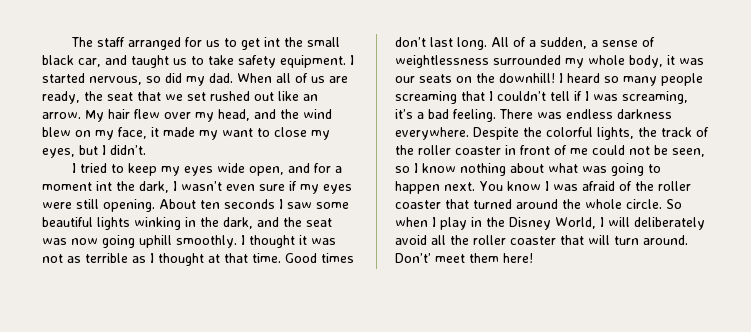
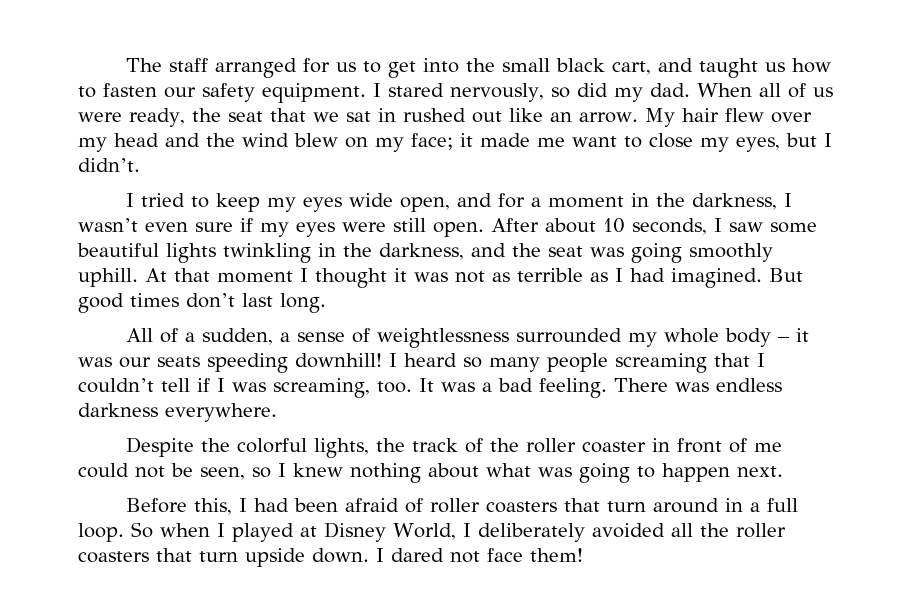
[264,37,281,47] int -> [422,58,459,73] into
[78,58,101,67] car, -> [611,61,651,75] cart,
[191,55,234,65] to take -> [791,58,831,73] [78,83,196,98] how to fasten our
[42,73,142,85] started nervous, -> [388,83,544,102] stared nervously,
[329,76,348,83] are -> [78,112,122,122] were
[187,92,206,101] set -> [345,108,396,122] sat in
[218,109,250,121] head, -> [114,133,159,147] head
[118,127,147,139] face, -> [411,133,453,150] face;
[199,130,218,140] my -> [537,137,565,147] me
[96,181,169,193] int the dark, -> [630,193,777,210] in the darkness,
[103,199,275,212] opening. About ten seconds -> [433,218,707,237] open. After about 10 seconds,
[134,217,253,230] winking in the dark, -> [223,243,464,263] twinkling in the darkness,
[71,235,237,248] now going uphill smoothly. -> [631,243,773,263] [78,268,293,287] going smoothly uphill. At that moment
[158,253,317,266] thought at that time. Good -> [630,268,803,288] [78,293,124,313] had imagined. But good
(487, 43) none -> (326, 303) //
[629,55,663,68] body, -> [724,328,789,347] body –
[456,73,495,83] on the -> [207,353,288,373] speeding
[395,109,413,119] it’s -> [377,378,475,393] too. It was
(469, 133) none -> (277, 412) //
[422,163,456,173] know -> [293,463,343,477] knew
[479,181,691,191] [395,199,682,209] [395,217,705,230] [395,235,688,245] [395,253,533,263] You know I was afraid of the roller coaster that turned around the whole circle. So when I play in the Disney World, I will deliberately avoid all the roller coaster that will turn around. Don’t’ meet them here! -> [125,498,798,515] [78,522,786,542] [78,548,583,567] // Before this, I had been afraid of roller coasters that turn around in a full loop. So when I played at Disney World, I deliberately avoided all the roller coasters that turn upside down. I dared not face them!

